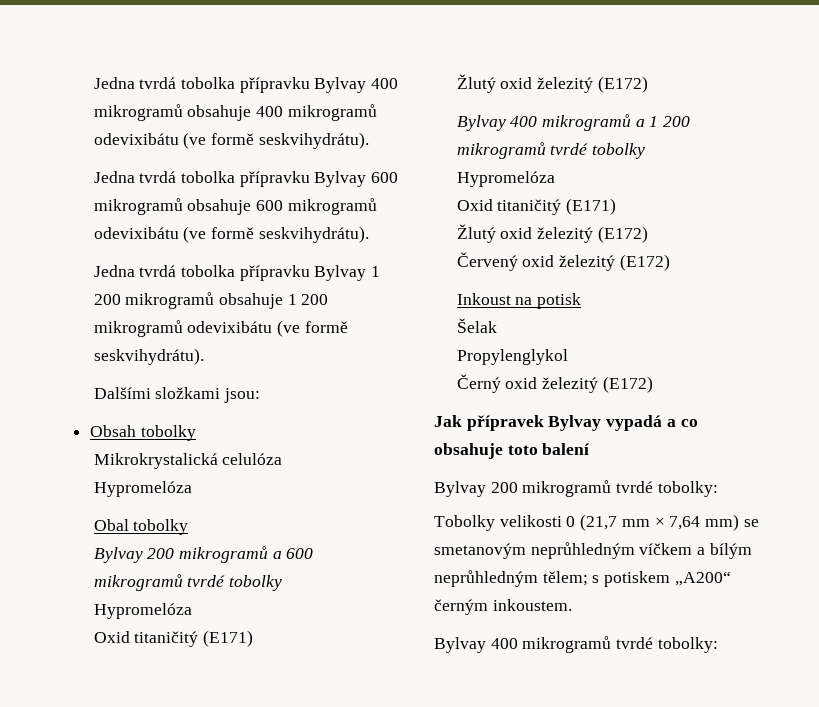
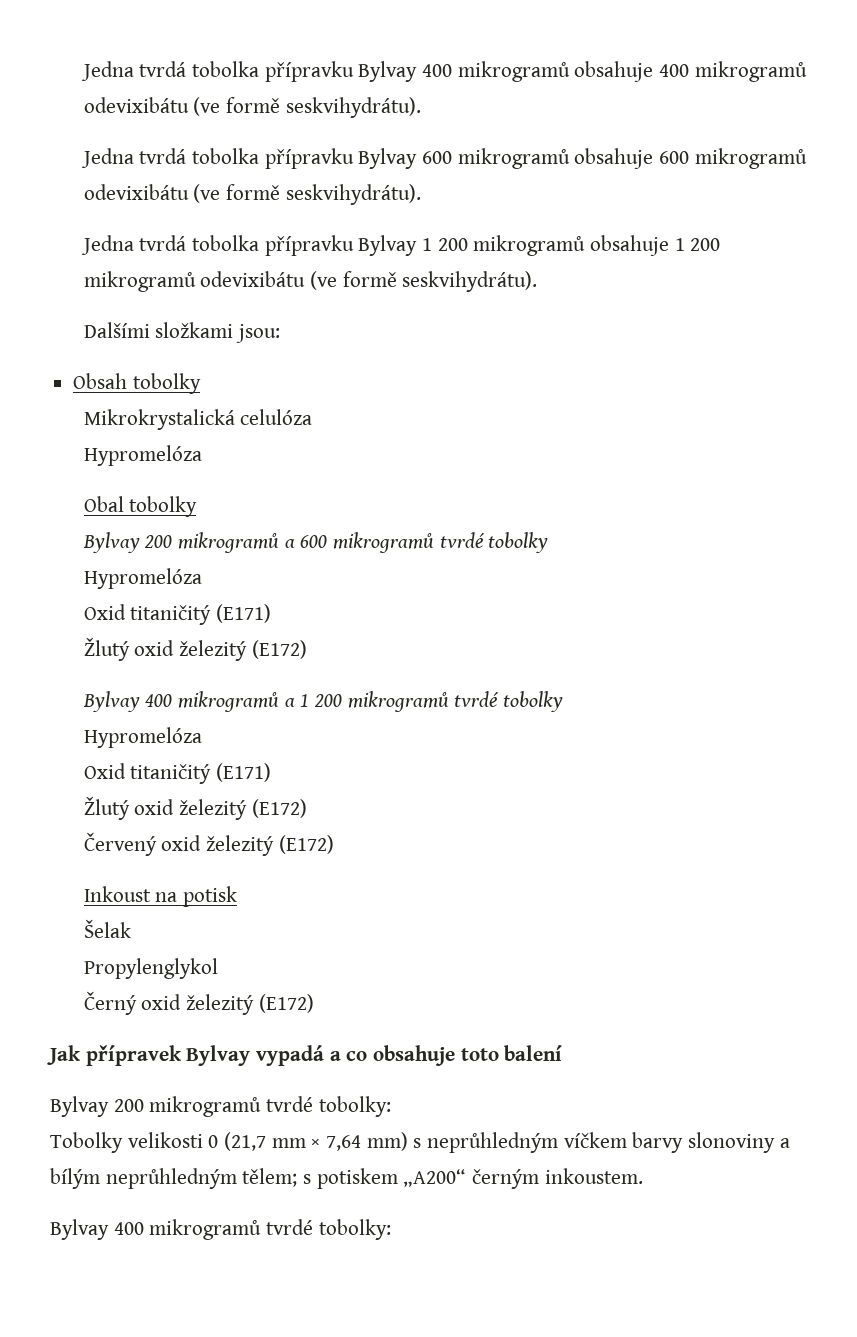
[743,519,759,527] [434,542,693,559] se smetanovým neprůhledným víčkem -> [413,1132,776,1153] s neprůhledným víčkem barvy slonoviny

